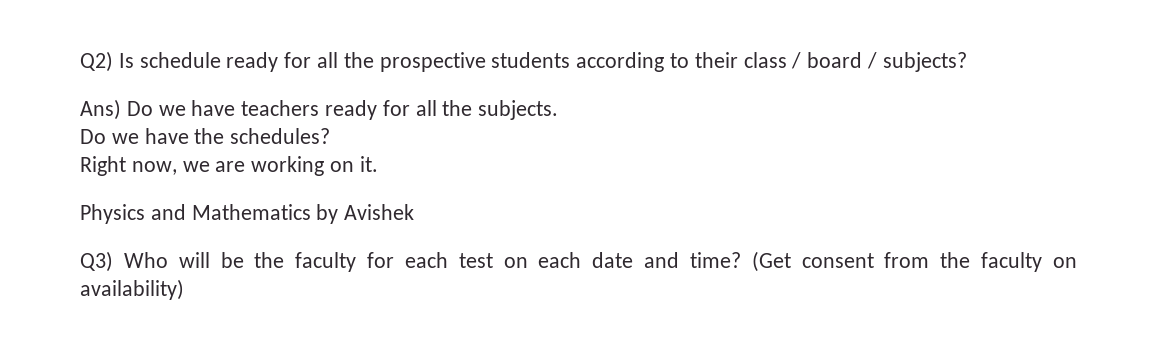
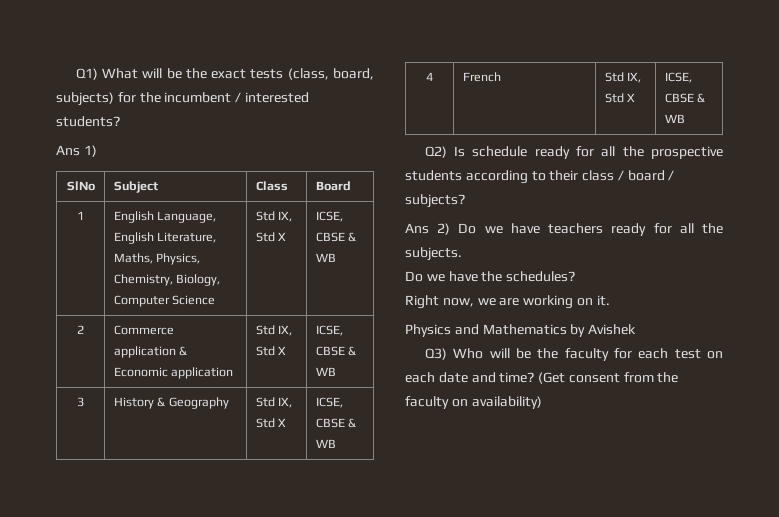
(80, 61) none -> [75,68,374,80] [56,92,309,106] [56,116,120,127] [56,145,97,157] [66,181,95,191] [113,181,158,193] [255,181,288,191] [315,181,351,191] [77,211,84,220] [113,211,217,223] [113,232,217,244] [113,253,201,265] [113,274,221,286] [113,295,216,307] [255,211,293,222] [255,232,287,242] [315,211,343,222] [315,232,357,242] [315,253,336,262] [77,325,84,334] [113,325,174,335] [113,346,188,358] [113,367,234,379] [255,325,293,336] [255,346,287,356] [315,325,343,336] [315,346,357,356] [315,367,336,376] [77,397,84,407] [113,397,229,409] [255,397,293,408] [255,418,287,428] [315,397,343,408] [315,418,357,428] [315,439,336,448] [426,72,433,81] [462,72,501,82] [604,72,642,83] [604,93,636,103] [664,72,692,83] [664,93,706,103] [664,114,685,123] Q1) What will be the exact tests (class, board, subjects) for the incumbent / interested students? // Ans 1) // SlNo | Subject | Class | Board // 1 | English Language, English Literature, Maths, Physics, Chemistry, Biology, Computer Science | Std IX, Std X | ICSE, CBSE & WB // 2 | Commerce application & Economic application | Std IX, Std X | ICSE, CBSE & WB // 3 | History & Geography | Std IX, Std X | ICSE, CBSE & WB // 4 | French | Std IX, Std X | ICSE, CBSE & WB //
[80,99,121,120] Ans) -> [405,223,451,235] Ans 2)

